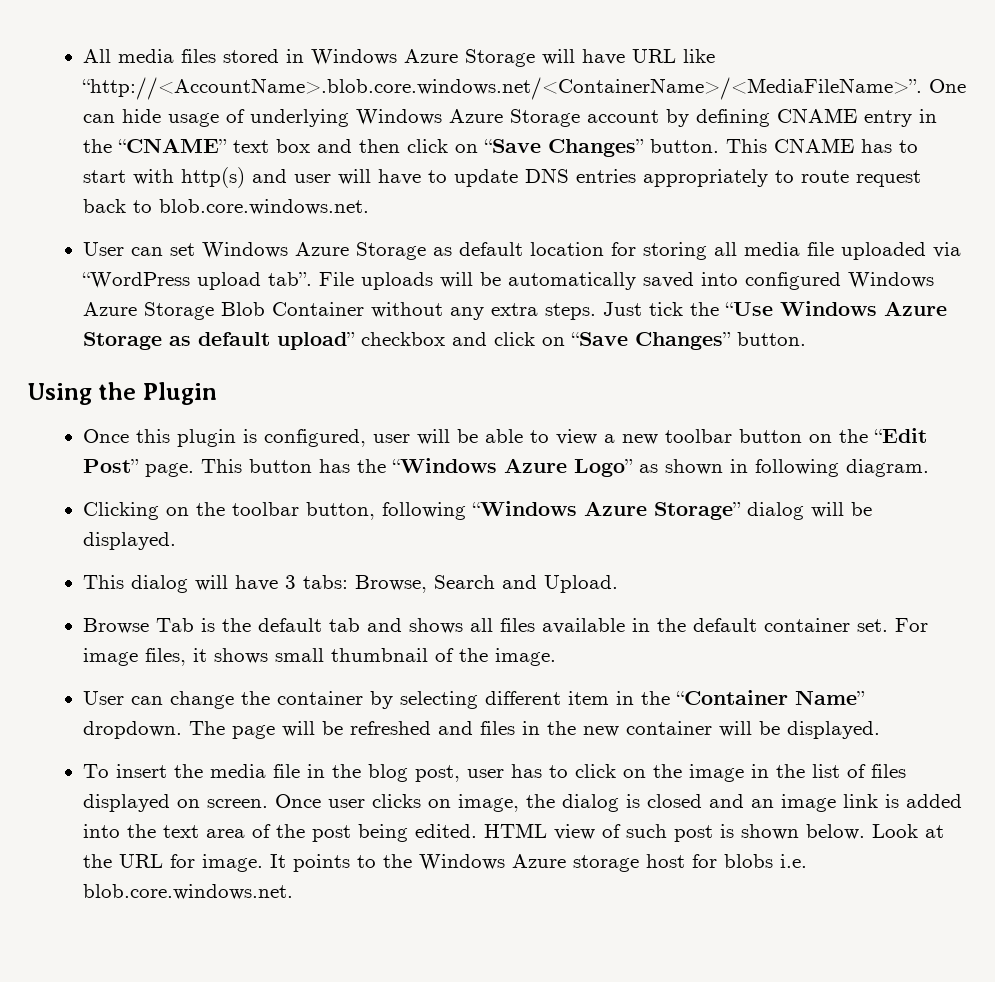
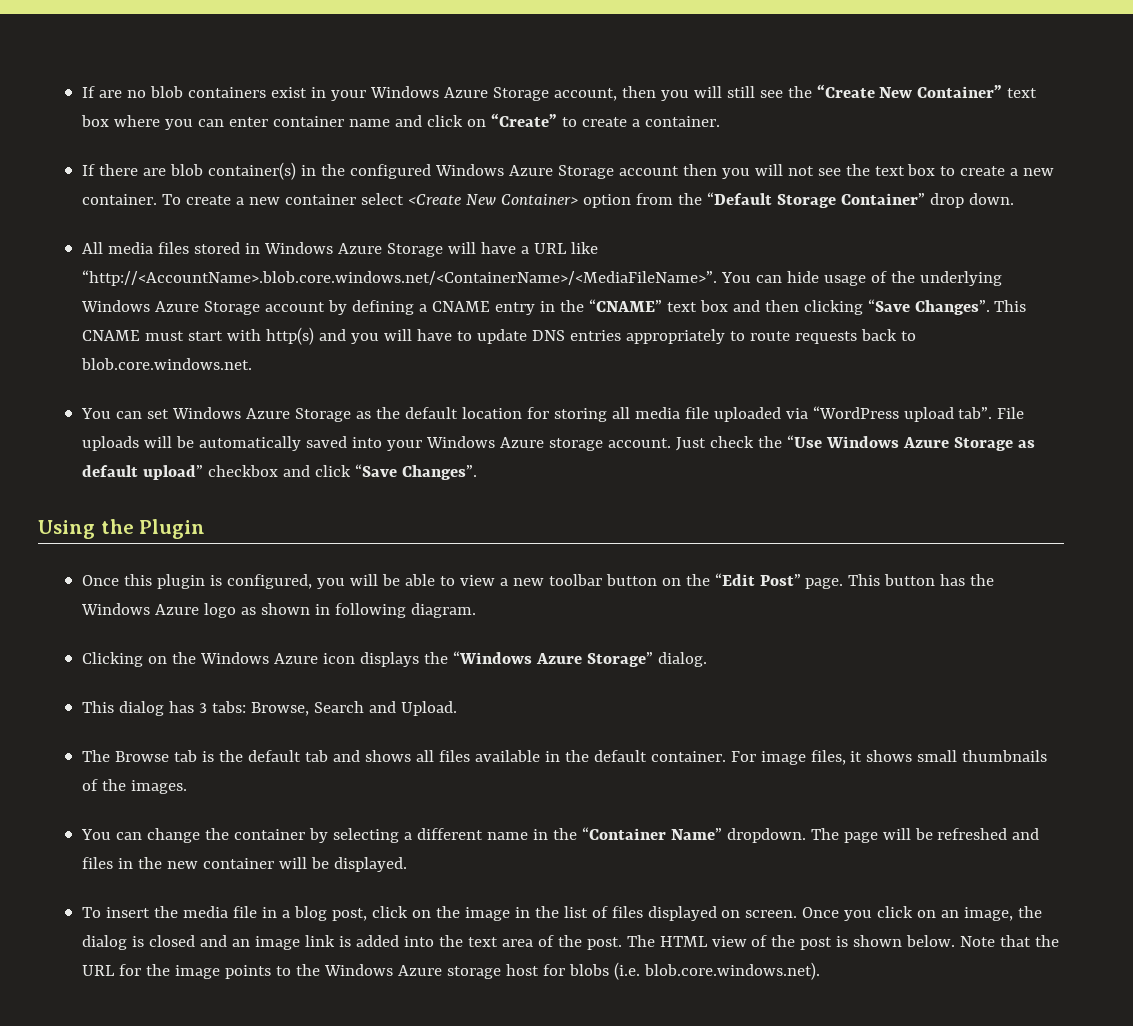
(83, 56) none -> [81,84,1038,101] [80,113,720,130] [81,162,1055,180] [81,192,1014,208] If are no blob containers exist in your Windows Azure Storage account, then you will still see the “Create New Container” text box where you can enter container name and click on “Create” to create a container. // If there are blob container(s) in the configured Windows Azure Storage account then you will not see the text box to create a new container. To create a new container select <Create New Container> option from the “Default Storage Container” drop down. //
(626, 57) none -> [520,246,529,254] a
[929,79,967,93] One -> [720,272,751,283] You
(246, 116) none -> [890,271,915,283] the
(771, 118) none -> [418,304,427,312] a
[407,138,919,157] click on “Save Changes” button. This CNAME has to -> [803,299,1027,315] [81,330,184,341] clicking “Save Changes”. This CNAME must
[294,174,332,183] user -> [350,333,379,344] you
[856,170,922,187] request -> [794,331,857,344] requests
[83,242,125,256] User -> [80,408,111,419] You
(453, 251) none -> [375,407,400,419] the
[745,272,935,290] [83,302,684,320] configured Windows Azure Storage Blob Container without any extra steps. Just tick -> [386,436,754,451] your Windows Azure storage account. Just check
[542,332,807,350] on “Save Changes” button. -> [354,464,477,480] “Save Changes”.
[373,434,411,443] user -> [316,578,345,589] you
[392,458,634,477] “Windows Azure Logo” -> [80,603,236,618] Windows Azure logo
[232,501,873,520] [83,532,177,550] toolbar button, following “Windows Azure Storage” dialog will be displayed. -> [199,651,707,667] Windows Azure icon displays the “Windows Azure Storage” dialog.
[195,575,279,591] will have -> [168,701,194,713] has
[83,618,195,634] Browse Tab -> [81,750,197,762] The Browse tab
[764,618,889,632] container set. -> [650,751,726,762] container.
[331,648,557,666] [83,691,125,705] thumbnail of the image. // User -> [962,750,1048,762] [81,779,187,794] [80,829,111,840] thumbnails of the images. // You
[485,691,610,705] different item -> [403,828,528,840] a different name
[332,764,362,778] the -> [281,910,290,918] a
[467,764,569,778] user has to -> (367, 914) none
[328,794,452,808] user clicks on -> [844,906,960,921] you click on an
[312,824,478,842] post being edited. -> [586,935,655,950] post. The
[626,824,668,838] such -> [771,935,796,947] the
[872,824,945,838] Look at -> [960,935,1032,947] Note that
[202,854,287,872] image. It -> [145,964,220,979] the image
[780,854,808,868] [83,884,294,900] i.e. blob.core.windows.net. -> [613,962,820,980] (i.e. blob.core.windows.net).

